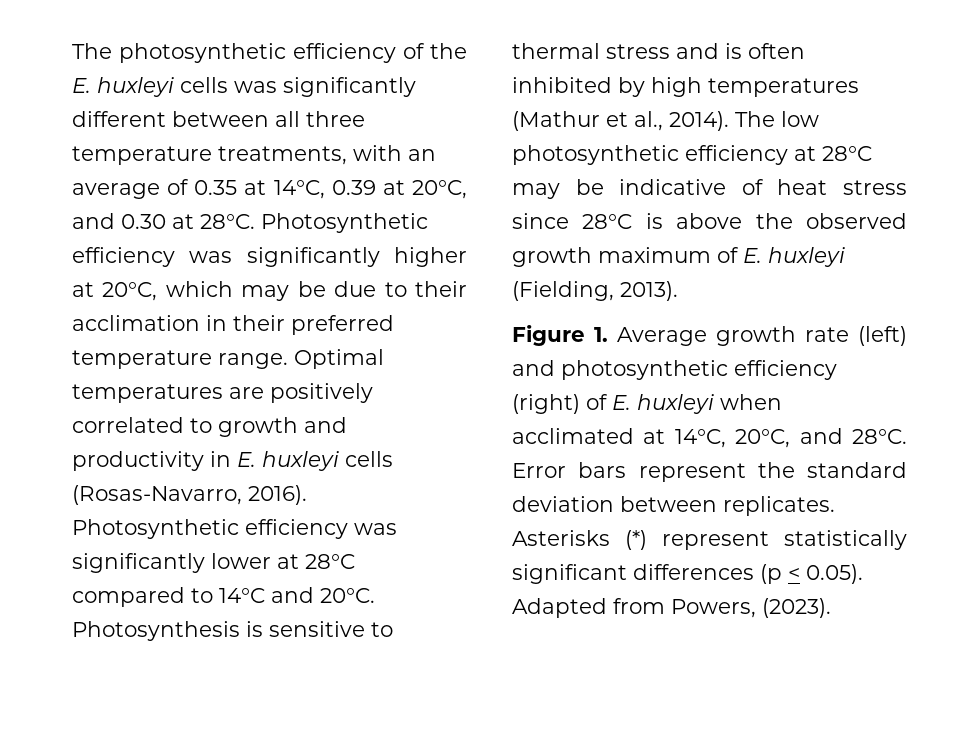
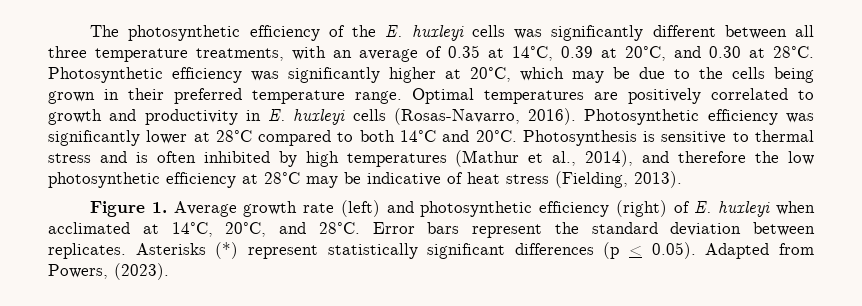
[415,281,467,297] [72,315,200,331] their acclimation -> [699,67,814,83] [48,91,95,104] the cells being grown
(213, 595) none -> [359,130,395,142] both
[669,111,775,131] 2014). The -> [585,150,780,167] 2014), and therefore the
[512,213,907,229] [512,247,845,267] since 28°C is above the observed growth maximum of E. huxleyi -> (549, 179) none

